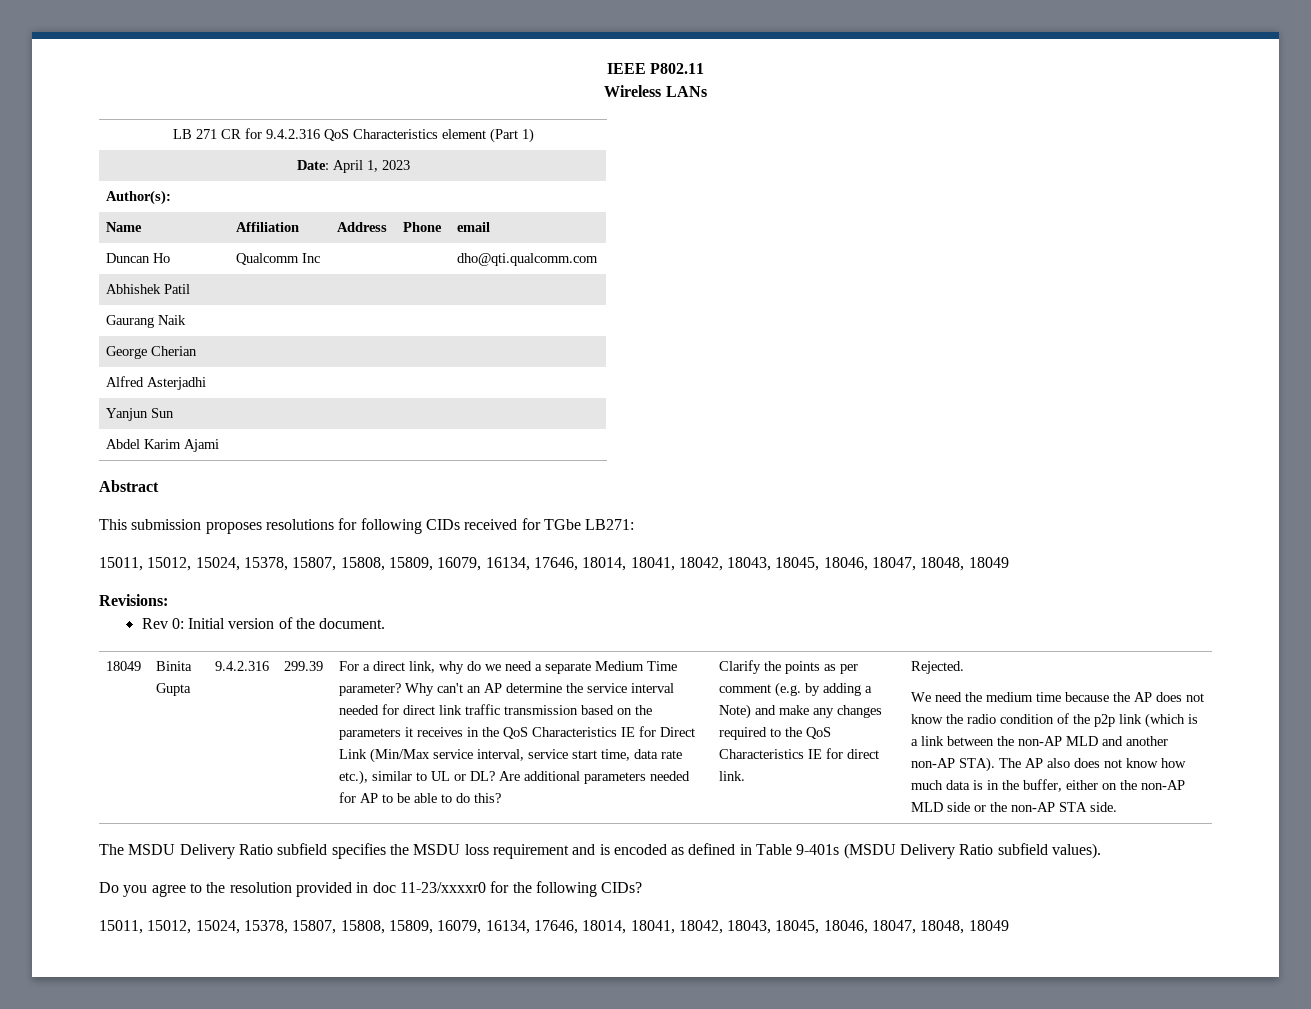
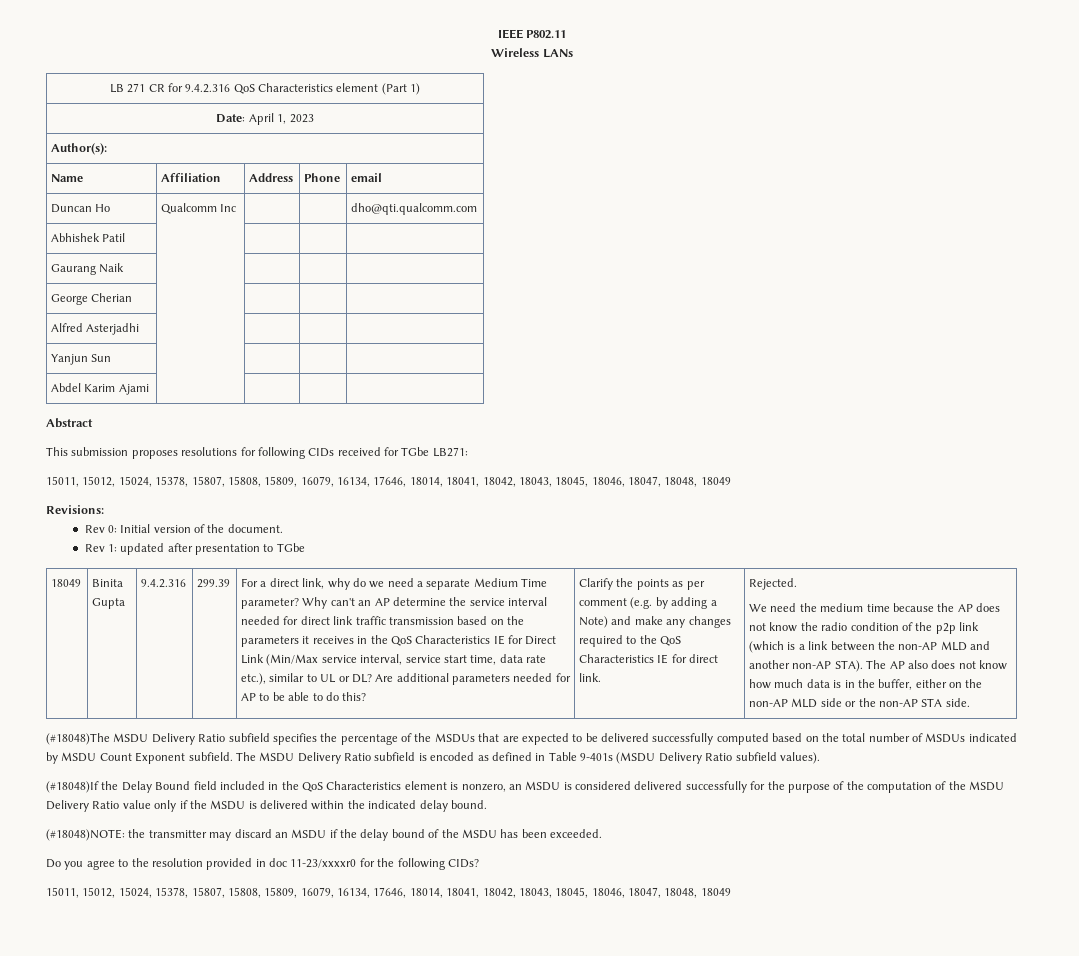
(386, 623) none -> [84,543,305,555] // Rev 1: updated after presentation to TGbe
[99,844,124,855] The -> [46,733,110,745] (#18048)The
[413,844,596,859] MSDU loss requirement and -> [340,733,1017,745] [46,752,416,764] percentage of the MSDUs that are expected to be delivered successfully computed based on the total number of MSDUs indicated by MSDU Count Exponent subfield. The MSDU Delivery Ratio subfield
(1102, 851) none -> [46,781,1005,793] [46,800,487,812] [46,829,602,841] // (#18048)If the Delay Bound field included in the QoS Characteristics element is nonzero, an MSDU is considered delivered successfully for the purpose of the computation of the MSDU Delivery Ratio value only if the MSDU is delivered within the indicated delay bound. // (#18048)NOTE: the transmitter may discard an MSDU if the delay bound of the MSDU has been exceeded.

